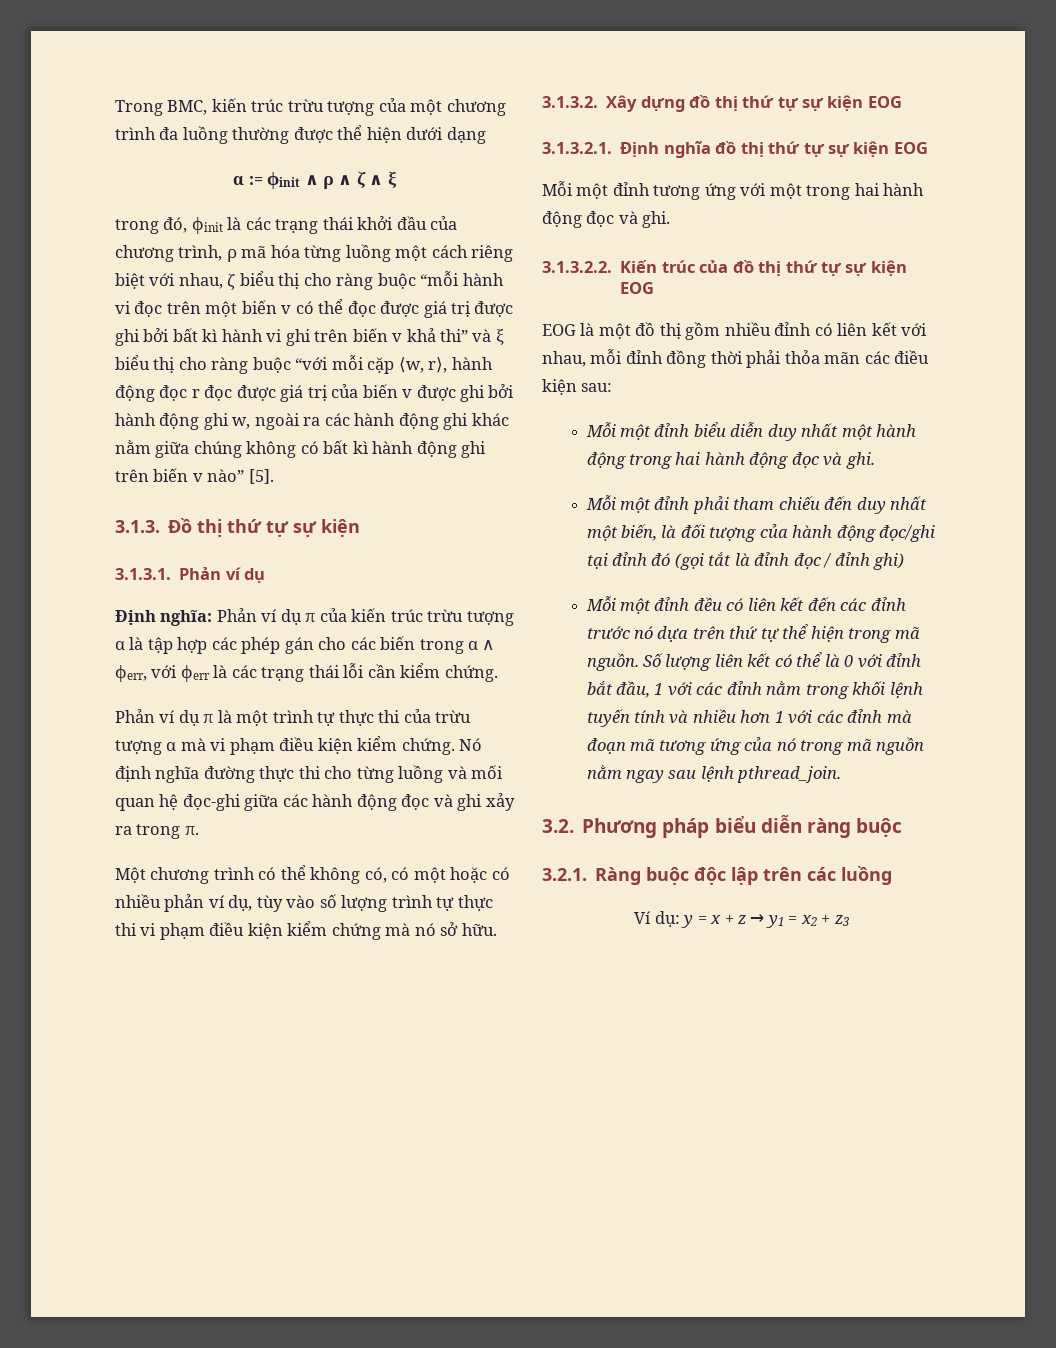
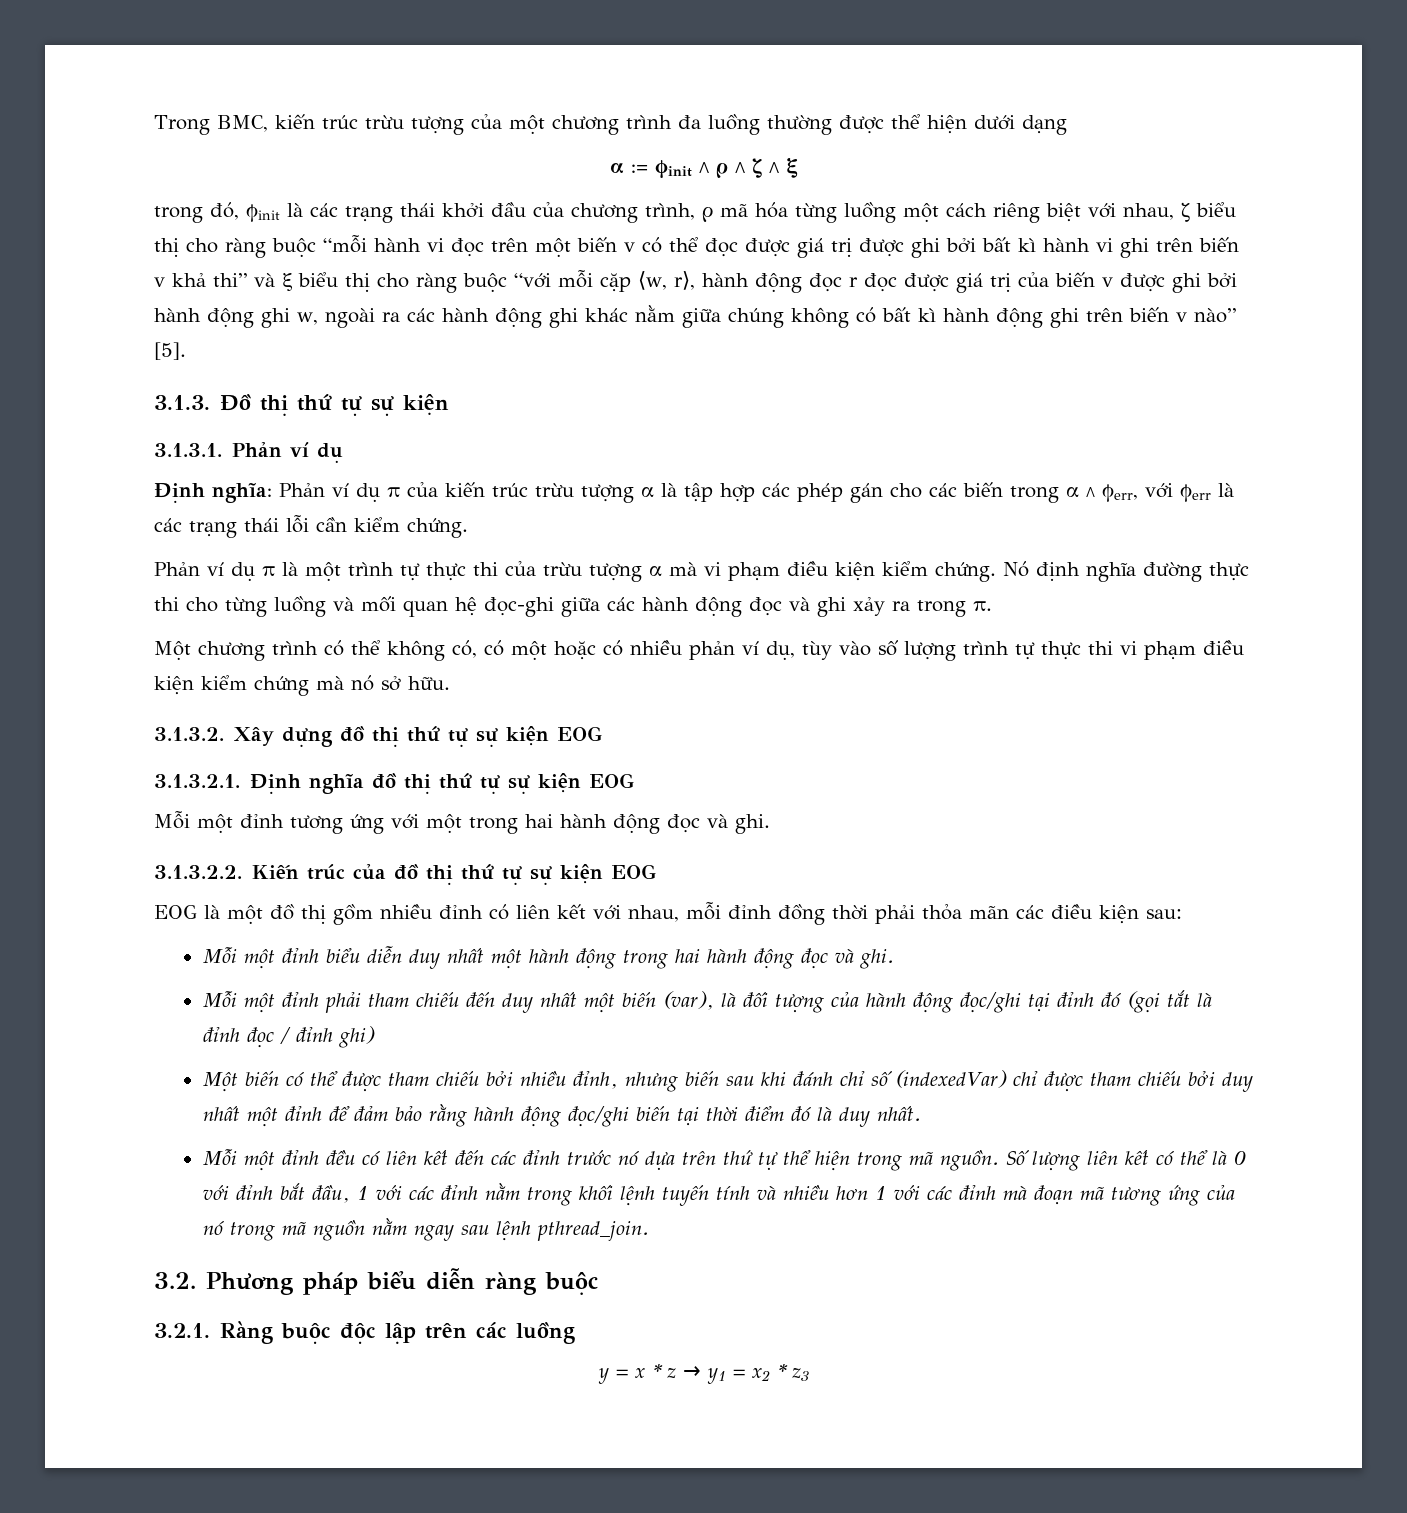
[621,524,658,541] biến, -> [621,991,714,1010] biến (var),
(905, 561) none -> [202,1070,1253,1092] [202,1104,921,1127] // Một biến có thể được tham chiếu bởi nhiều đỉnh, nhưng biến sau khi đánh chỉ số (indexedVar) chỉ được tham chiếu bởi duy nhất một đỉnh để đảm bảo rằng hành động đọc/ghi biến tại thời điểm đó là duy nhất.
[634,911,680,927] Ví dụ: -> (576, 1333) none
[724,915,734,924] + -> [651,1364,663,1378] *
[821,915,831,924] + -> [776,1364,788,1378] *

